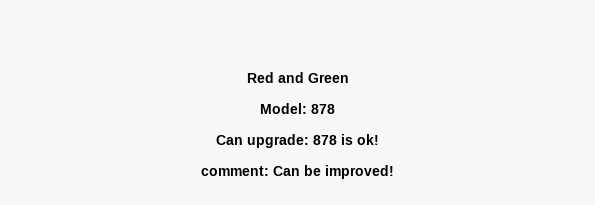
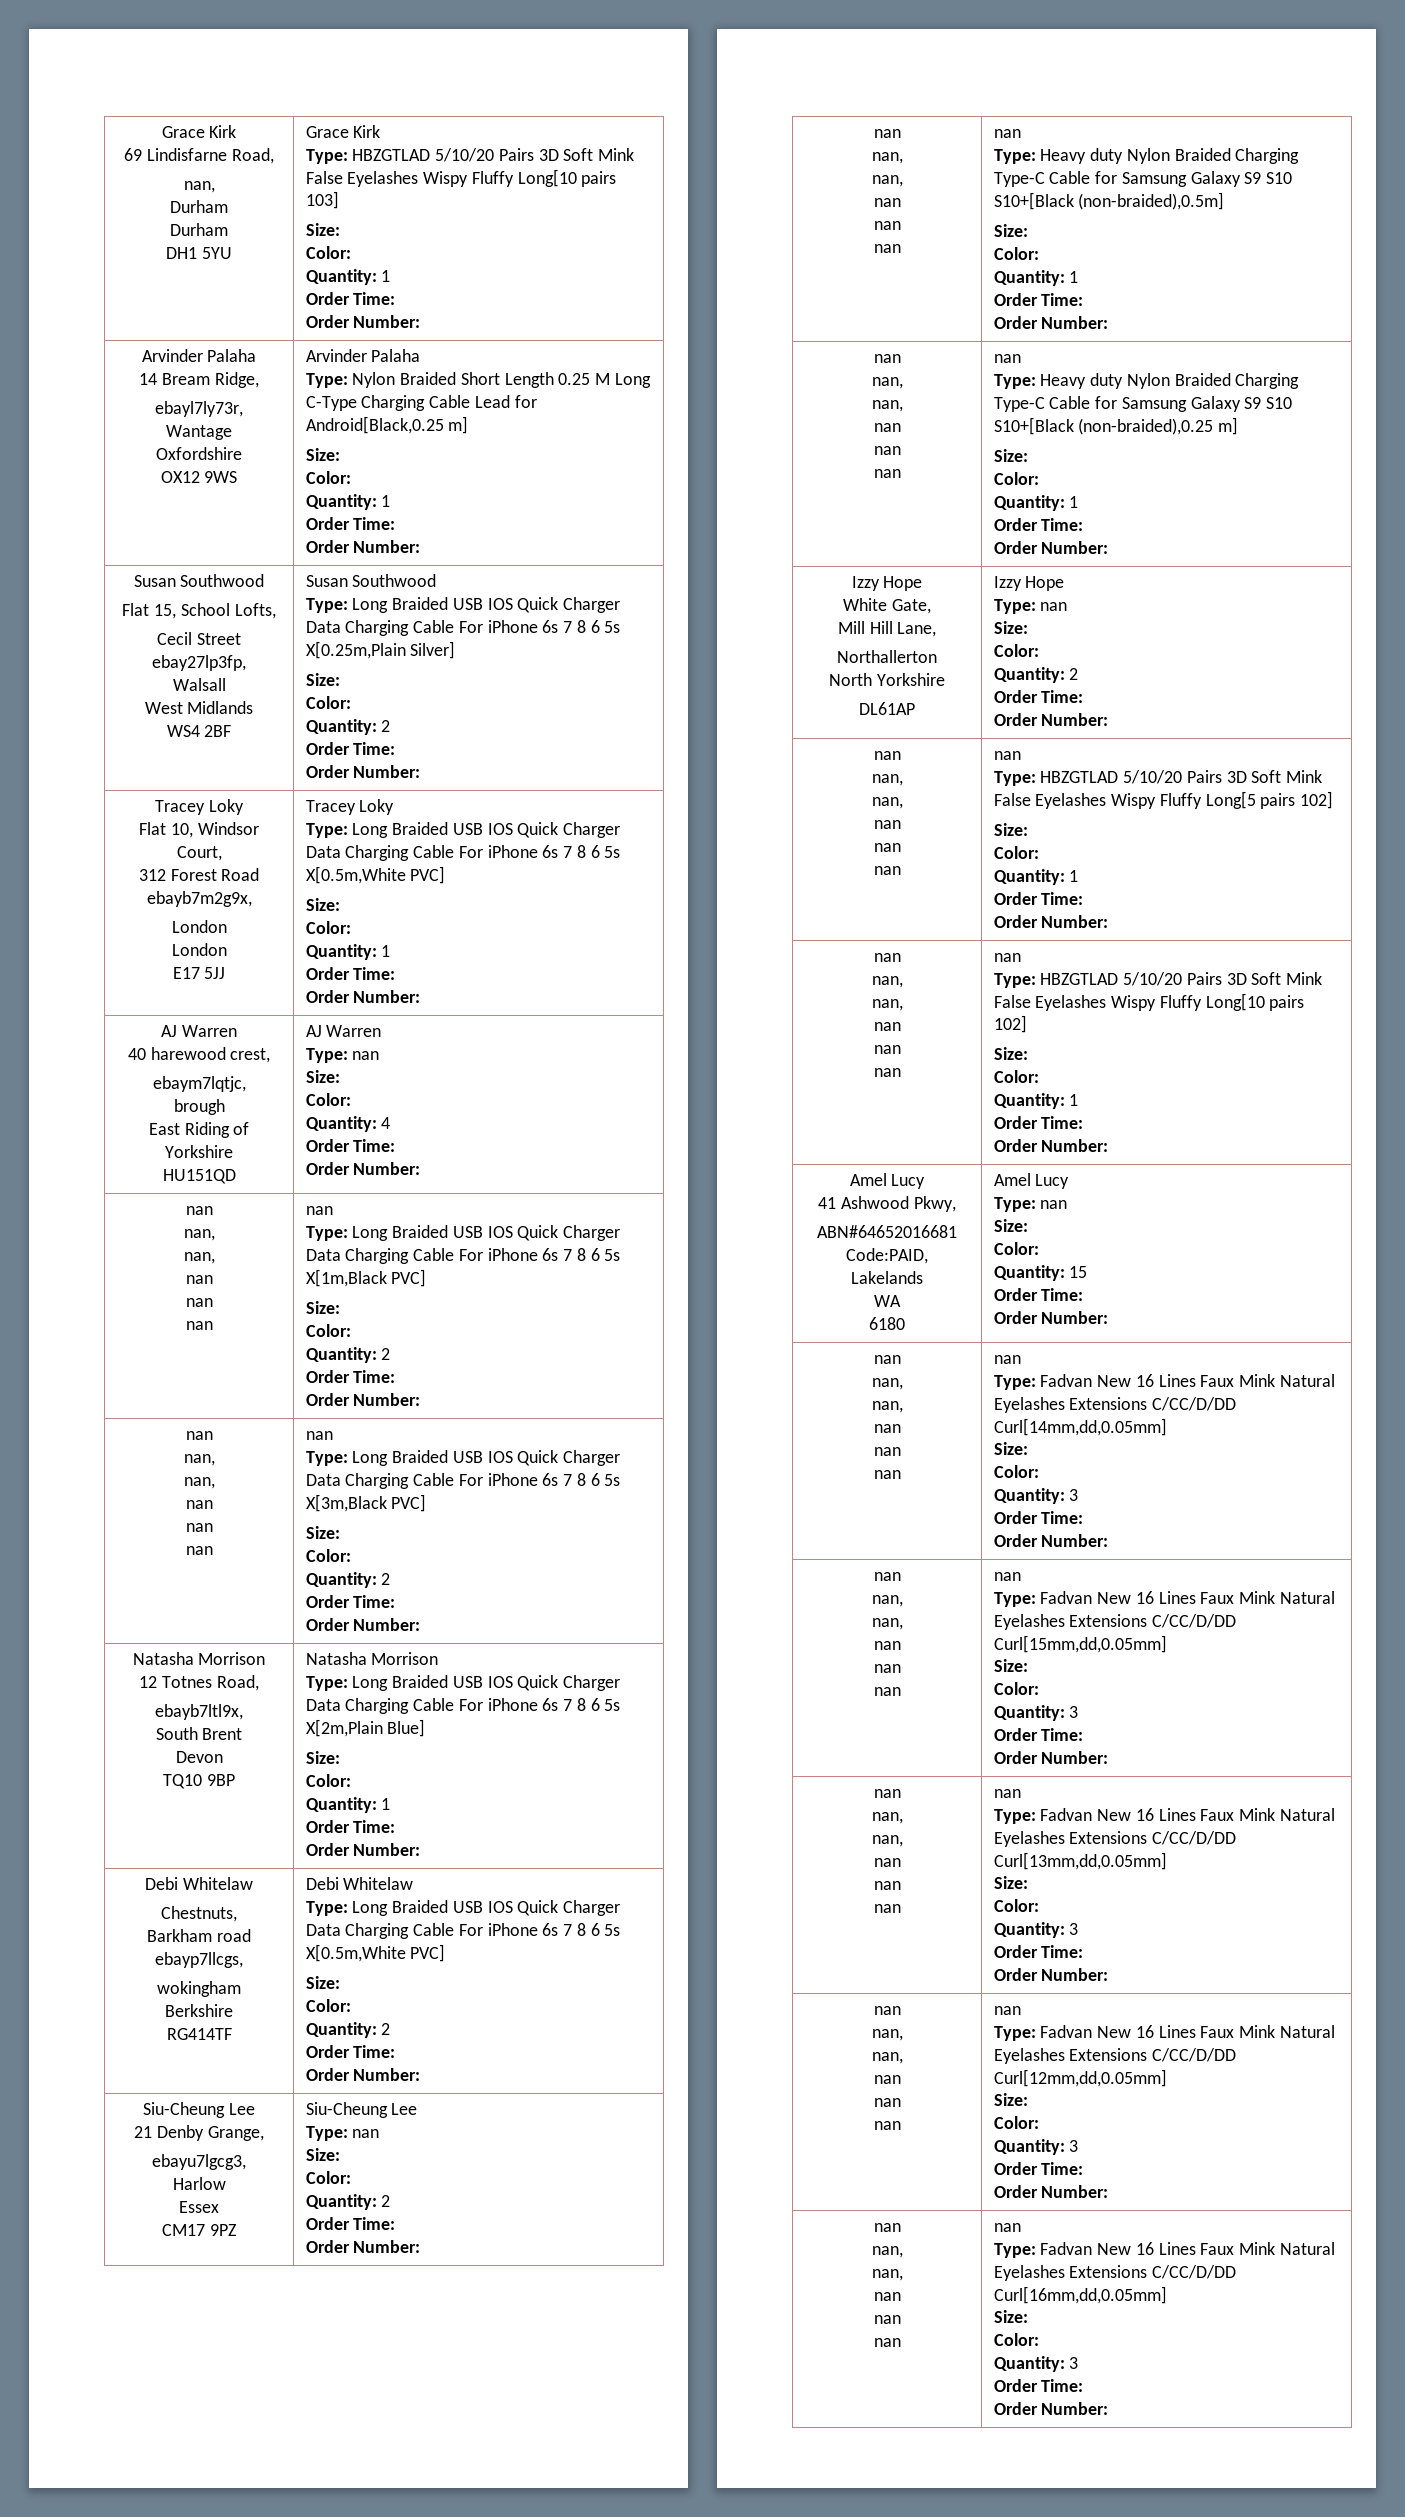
[246,72,349,83] [260,103,335,114] [216,134,379,148] [201,165,394,179] Red and Green // Model: 878 // Can upgrade: 878 is ok! // comment: Can be improved! -> [161,125,237,138] [124,148,274,164] [183,181,215,193] [170,200,228,213] [170,223,228,236] [166,247,232,259] [305,125,381,138] [305,148,635,164] [305,169,617,187] [305,191,339,209] [305,223,340,236] [305,246,351,259] [305,269,391,285] [305,292,396,305] [305,315,421,328] [141,349,257,362] [139,372,259,388] [155,401,243,417] [166,425,232,440] [156,447,242,460] [160,471,238,483] [305,349,421,362] [305,372,651,388] [305,395,537,411] [305,416,469,434] [305,448,340,461] [305,471,351,484] [305,494,391,510] [305,517,396,530] [305,540,421,553] [133,574,265,587] [122,603,276,619] [157,632,241,645] [152,655,246,671] [172,678,226,691] [144,701,254,714] [166,725,232,737] [305,574,437,587] [305,597,621,613] [305,620,621,636] [305,641,456,659] [305,673,340,686] [305,696,351,709] [305,719,391,735] [305,742,396,755] [305,765,421,778] [155,799,244,815] [139,822,259,838] [176,846,222,861] [138,868,260,881] [146,891,252,907] [171,920,227,933] [171,943,227,956] [172,967,226,979] [305,799,395,815] [305,822,621,838] [305,845,621,861] [305,866,446,884] [305,898,340,911] [305,921,351,934] [305,944,391,960] [305,967,396,980] [305,990,421,1003] [161,1025,237,1037] [127,1047,271,1063] [152,1076,246,1092] [173,1099,225,1115] [148,1122,250,1138] [165,1145,233,1158] [162,1169,236,1184] [305,1025,382,1037] [305,1048,380,1063] [305,1070,340,1083] [305,1093,351,1106] [305,1116,391,1132] [305,1139,396,1152] [305,1162,421,1175] [185,1206,213,1215] [183,1229,215,1241] [183,1252,215,1264] [185,1275,213,1284] [185,1298,213,1307] [185,1321,213,1330] [305,1206,333,1215] [305,1225,621,1241] [305,1248,621,1264] [305,1269,427,1287] [305,1301,340,1314] [305,1324,351,1337] [305,1347,391,1363] [305,1370,396,1383] [305,1393,421,1406] [185,1431,213,1440] [183,1454,215,1466] [183,1477,215,1489] [185,1500,213,1509] [185,1523,213,1532] [185,1546,213,1555] [305,1431,333,1440] [305,1450,621,1466] [305,1473,621,1489] [305,1494,427,1512] [305,1526,340,1539] [305,1549,351,1562] [305,1572,391,1588] [305,1595,396,1608] [305,1618,421,1631] [132,1652,266,1665] [139,1675,259,1691] [155,1704,243,1720] [155,1727,243,1740] [175,1751,223,1763] [163,1774,235,1789] [305,1652,439,1665] [305,1675,621,1691] [305,1698,621,1714] [305,1719,426,1737] [305,1751,340,1764] [305,1774,351,1787] [305,1797,391,1813] [305,1820,396,1833] [305,1843,421,1856] [145,1877,253,1890] [161,1906,237,1922] [147,1929,251,1942] [155,1952,243,1968] [157,1981,241,1997] [165,2004,233,2017] [166,2028,232,2040] [305,1877,414,1890] [305,1900,621,1916] [305,1923,621,1939] [305,1944,446,1962] [305,1976,340,1989] [305,1999,351,2012] [305,2022,391,2038] [305,2045,396,2058] [305,2068,421,2081] [143,2102,255,2118] [134,2125,264,2141] [152,2154,246,2170] [172,2177,226,2190] [179,2201,219,2213] [162,2224,236,2236] [305,2102,418,2118] [305,2126,380,2141] [305,2148,340,2161] [305,2171,351,2184] [305,2194,391,2210] [305,2217,396,2230] [305,2240,421,2253] [873,129,901,138] [871,152,903,164] [871,175,903,187] [873,198,901,207] [873,221,901,230] [873,244,901,253] [993,129,1021,138] [993,148,1300,164] [993,171,1293,187] [993,192,1225,210] [993,224,1028,237] [993,247,1039,260] [993,270,1079,286] [993,293,1084,306] [993,316,1109,329] [873,354,901,363] [871,377,903,389] [871,400,903,412] [873,423,901,432] [873,446,901,455] [873,469,901,478] [993,354,1021,363] [993,373,1300,389] [993,396,1293,412] [993,417,1239,435] [993,449,1028,462] [993,472,1039,485] [993,495,1079,511] [993,518,1084,531] [993,541,1109,554] [851,576,923,591] [843,598,931,614] [837,621,937,637] [837,650,937,663] [829,673,945,686] [859,702,915,715] [993,576,1065,591] [993,599,1068,614] [993,621,1028,634] [993,644,1039,657] [993,667,1079,683] [993,690,1084,703] [993,713,1109,726] [873,751,901,760] [871,774,903,786] [871,797,903,809] [873,820,901,829] [873,843,901,852] [873,866,901,875] [993,751,1021,760] [993,770,1323,786] [993,791,1334,809] [993,823,1028,836] [993,846,1039,859] [993,869,1079,885] [993,892,1084,905] [993,915,1109,928] [873,953,901,962] [871,976,903,988] [871,999,903,1011] [873,1022,901,1031] [873,1045,901,1054] [873,1068,901,1077] [993,953,1021,962] [993,972,1323,988] [993,993,1305,1011] [993,1015,1027,1033] [993,1047,1028,1060] [993,1070,1039,1083] [993,1093,1079,1109] [993,1116,1084,1129] [993,1139,1109,1152] [849,1173,926,1189] [818,1196,956,1212] [817,1225,957,1238] [846,1248,928,1264] [851,1271,923,1284] [874,1295,901,1307] [869,1317,905,1330] [993,1173,1070,1189] [993,1197,1068,1212] [993,1219,1028,1232] [993,1242,1039,1255] [993,1265,1088,1281] [993,1288,1084,1301] [993,1311,1109,1324] [873,1355,901,1364] [871,1378,903,1390] [871,1401,903,1413] [873,1424,901,1433] [873,1447,901,1456] [873,1470,901,1479] [993,1355,1021,1364] [993,1374,1335,1390] [993,1397,1237,1413] [993,1418,1167,1436] [993,1442,1028,1455] [993,1465,1039,1478] [993,1488,1079,1504] [993,1511,1084,1524] [993,1534,1109,1547] [873,1572,901,1581] [871,1595,903,1607] [871,1618,903,1630] [873,1641,901,1650] [873,1664,901,1673] [873,1687,901,1696] [993,1572,1021,1581] [993,1591,1335,1607] [993,1614,1237,1630] [993,1635,1167,1653] [993,1659,1028,1672] [993,1682,1039,1695] [993,1705,1079,1721] [993,1728,1084,1741] [993,1751,1109,1764] [873,1789,901,1798] [871,1812,903,1824] [871,1835,903,1847] [873,1858,901,1867] [873,1881,901,1890] [873,1904,901,1913] [993,1789,1021,1798] [993,1808,1335,1824] [993,1831,1237,1847] [993,1852,1167,1870] [993,1876,1028,1889] [993,1899,1039,1912] [993,1922,1079,1938] [993,1945,1084,1958] [993,1968,1109,1981] [873,2006,901,2015] [871,2029,903,2041] [871,2052,903,2064] [873,2075,901,2084] [873,2098,901,2107] [873,2121,901,2130] [993,2006,1021,2015] [993,2025,1335,2041] [993,2048,1237,2064] [993,2069,1167,2087] [993,2093,1028,2106] [993,2116,1039,2129] [993,2139,1079,2155] [993,2162,1084,2175] [993,2185,1109,2198] [873,2223,901,2232] [871,2246,903,2258] [871,2269,903,2281] [873,2292,901,2301] [873,2315,901,2324] [873,2338,901,2347] [993,2223,1021,2232] [993,2242,1335,2258] [993,2265,1237,2281] [993,2286,1167,2304] [993,2310,1028,2323] [993,2333,1039,2346] [993,2356,1079,2372] [993,2379,1084,2392] [993,2402,1109,2415] Grace Kirk // 69 Lindisfarne Road, // nan, // Durham // Durham // DH1 5YU | Grace Kirk // Type: HBZGTLAD 5/10/20 Pairs 3D Soft Mink False Eyelashes Wispy Fluffy Long[10 pairs 103] // Size: // Color: // Quantity: 1 // Order Time: // Order Number: // Arvinder Palaha // 14 Bream Ridge, // ebayl7ly73r, // Wantage // Oxfordshire // OX12 9WS | Arvinder Palaha // Type: Nylon Braided Short Length 0.25 M Long C-Type Charging Cable Lead for Android[Black,0.25 m] // Size: // Color: // Quantity: 1 // Order Time: // Order Number: // Susan Southwood // Flat 15, School Lofts, // Cecil Street ebay27lp3fp, // Walsall // West Midlands // WS4 2BF | Susan Southwood // Type: Long Braided USB IOS Quick Charger Data Charging Cable For iPhone 6s 7 8 6 5s X[0.25m,Plain Silver] // Size: // Color: // Quantity: 2 // Order Time: // Order Number: // Tracey Loky // Flat 10, Windsor Court, // 312 Forest Road ebayb7m2g9x, // London // London // E17 5JJ | Tracey Loky // Type: Long Braided USB IOS Quick Charger Data Charging Cable For iPhone 6s 7 8 6 5s X[0.5m,White PVC] // Size: // Color: // Quantity: 1 // Order Time: // Order Number: // AJ Warren // 40 harewood crest, // ebaym7lqtjc, // brough // East Riding of Yorkshire // HU151QD | AJ Warren // Type: nan // Size: // Color: // Quantity: 4 // Order Time: // Order Number: // nan // nan, // nan, // nan // nan // nan | nan // Type: Long Braided USB IOS Quick Charger Data Charging Cable For iPhone 6s 7 8 6 5s X[1m,Black PVC] // Size: // Color: // Quantity: 2 // Order Time: // Order Number: // nan // nan, // nan, // nan // nan // nan | nan // Type: Long Braided USB IOS Quick Charger Data Charging Cable For iPhone 6s 7 8 6 5s X[3m,Black PVC] // Size: // Color: // Quantity: 2 // Order Time: // Order Number: // Natasha Morrison // 12 Totnes Road, // ebayb7ltl9x, // South Brent // Devon // TQ10 9BP | Natasha Morrison // Type: Long Braided USB IOS Quick Charger Data Charging Cable For iPhone 6s 7 8 6 5s X[2m,Plain Blue] // Size: // Color: // Quantity: 1 // Order Time: // Order Number: // Debi Whitelaw // Chestnuts, // Barkham road ebayp7llcgs, // wokingham // Berkshire // RG414TF | Debi Whitelaw // Type: Long Braided USB IOS Quick Charger Data Charging Cable For iPhone 6s 7 8 6 5s X[0.5m,White PVC] // Size: // Color: // Quantity: 2 // Order Time: // Order Number: // Siu-Cheung Lee // 21 Denby Grange, // ebayu7lgcg3, // Harlow // Essex // CM17 9PZ | Siu-Cheung Lee // Type: nan // Size: // Color: // Quantity: 2 // Order Time: // Order Number: // nan // nan, // nan, // nan // nan // nan | nan // Type: Heavy duty Nylon Braided Charging Type-C Cable for Samsung Galaxy S9 S10 S10+[Black (non-braided),0.5m] // Size: // Color: // Quantity: 1 // Order Time: // Order Number: // nan // nan, // nan, // nan // nan // nan | nan // Type: Heavy duty Nylon Braided Charging Type-C Cable for Samsung Galaxy S9 S10 S10+[Black (non-braided),0.25 m] // Size: // Color: // Quantity: 1 // Order Time: // Order Number: // Izzy Hope // White Gate, // Mill Hill Lane, // Northallerton // North Yorkshire // DL61AP | Izzy Hope // Type: nan // Size: // Color: // Quantity: 2 // Order Time: // Order Number: // nan // nan, // nan, // nan // nan // nan | nan // Type: HBZGTLAD 5/10/20 Pairs 3D Soft Mink False Eyelashes Wispy Fluffy Long[5 pairs 102] // Size: // Color: // Quantity: 1 // Order Time: // Order Number: // nan // nan, // nan, // nan // nan // nan | nan // Type: HBZGTLAD 5/10/20 Pairs 3D Soft Mink False Eyelashes Wispy Fluffy Long[10 pairs 102] // Size: // Color: // Quantity: 1 // Order Time: // Order Number: // Amel Lucy // 41 Ashwood Pkwy, // ABN#64652016681 Code:PAID, // Lakelands // WA // 6180 | Amel Lucy // Type: nan // Size: // Color: // Quantity: 15 // Order Time: // Order Number: // nan // nan, // nan, // nan // nan // nan | nan // Type: Fadvan New 16 Lines Faux Mink Natural Eyelashes Extensions C/CC/D/DD Curl[14mm,dd,0.05mm] // Size: // Color: // Quantity: 3 // Order Time: // Order Number: // nan // nan, // nan, // nan // nan // nan | nan // Type: Fadvan New 16 Lines Faux Mink Natural Eyelashes Extensions C/CC/D/DD Curl[15mm,dd,0.05mm] // Size: // Color: // Quantity: 3 // Order Time: // Order Number: // nan // nan, // nan, // nan // nan // nan | nan // Type: Fadvan New 16 Lines Faux Mink Natural Eyelashes Extensions C/CC/D/DD Curl[13mm,dd,0.05mm] // Size: // Color: // Quantity: 3 // Order Time: // Order Number: // nan // nan, // nan, // nan // nan // nan | nan // Type: Fadvan New 16 Lines Faux Mink Natural Eyelashes Extensions C/CC/D/DD Curl[12mm,dd,0.05mm] // Size: // Color: // Quantity: 3 // Order Time: // Order Number: // nan // nan, // nan, // nan // nan // nan | nan // Type: Fadvan New 16 Lines Faux Mink Natural Eyelashes Extensions C/CC/D/DD Curl[16mm,dd,0.05mm] // Size: // Color: // Quantity: 3 // Order Time: // Order Number:

